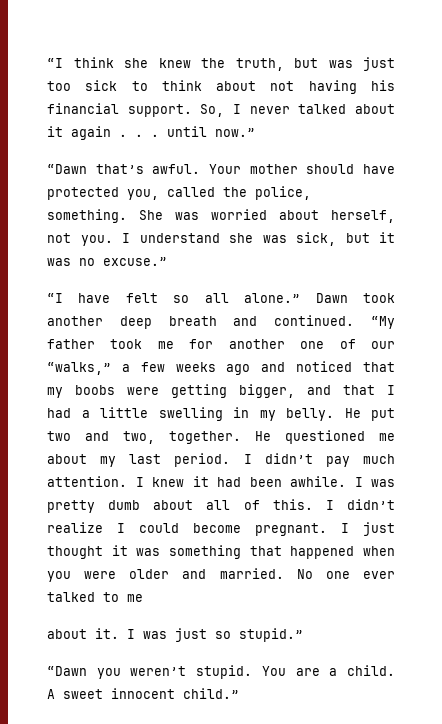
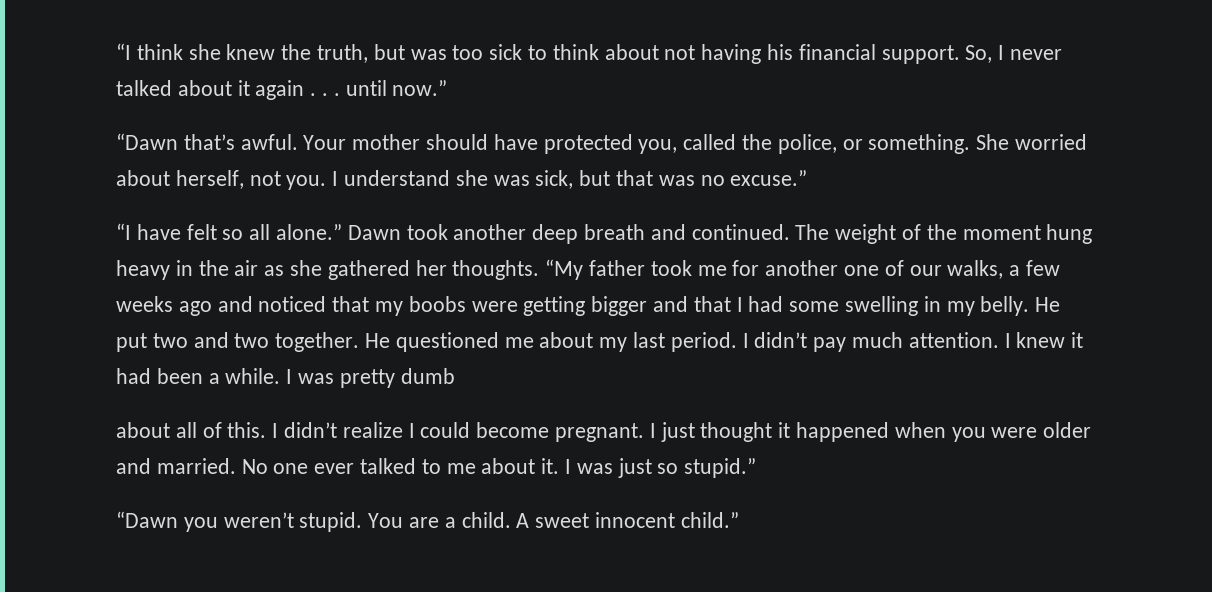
[363,57,395,71] just -> (447, 54) none
(311, 193) none -> [842,139,863,150] or
[175,212,199,220] was -> (1010, 142) none
[379,232,395,243] it -> [616,170,654,186] that
(355, 320) none -> [795,224,1093,244] [116,260,540,280] The weight of the moment hung heavy in the air as she gathered her thoughts.
[47,362,111,375] “walks,” -> [947,260,1004,279] walks,
[239,384,295,398] bigger, -> [591,296,648,316] bigger
[81,407,148,418] a little -> [789,301,840,312] some
[123,431,155,444] two, -> [234,333,270,348] two
[290,476,346,487] awhile. -> [208,368,281,384] a while.
(141, 505) none -> (455, 376) //
[136,545,282,559] was something that -> (791, 430) none
(143, 598) // -> (476, 468) none

